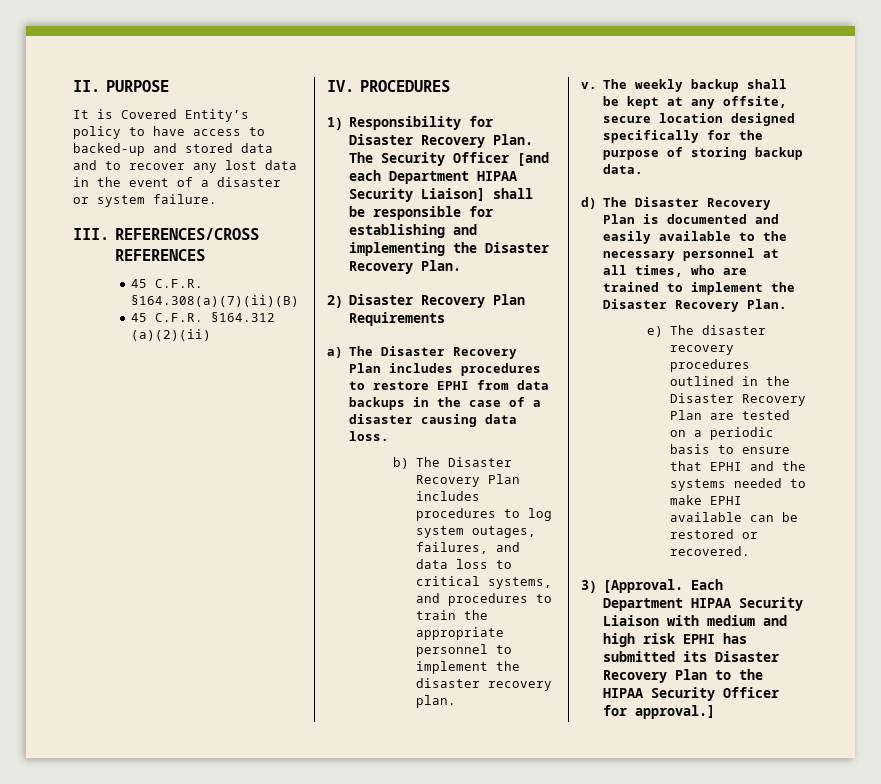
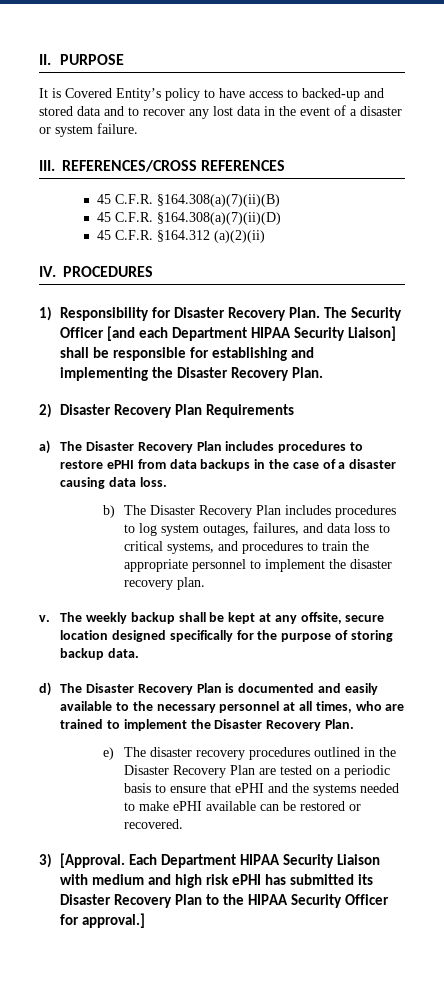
(300, 301) none -> [97,212,282,225] // 45 C.F.R. §164.308(a)(7)(ii)(D)
[437,381,470,390] EPHI -> [107,460,135,469] ePHI
[709,462,742,471] EPHI -> [235,783,265,793] ePHI
[709,496,742,505] EPHI -> [173,801,203,811] ePHI
[683,634,716,644] EPHI -> [231,874,261,885] ePHI

